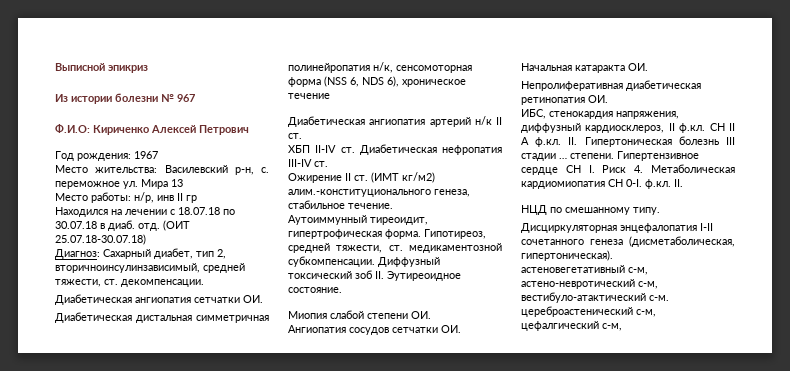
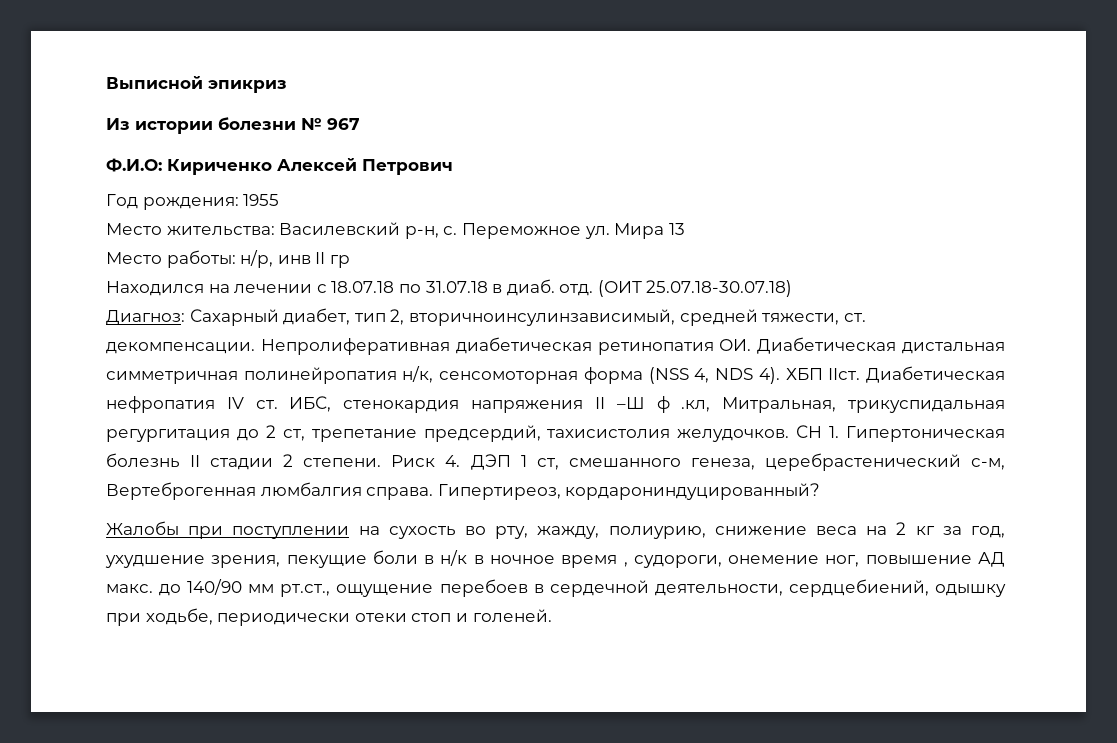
[134,151,158,159] 1967 -> [243,194,280,206] 1955
[55,181,120,189] переможное -> [461,223,581,239] Переможное
[55,221,97,229] 30.07.18 -> [425,281,488,293] 31.07.18
[55,294,263,305] // Диабетическая ангиопатия сетчатки ОИ. // -> [260,337,752,355] Непролиферативная диабетическая ретинопатия ОИ.
[350,76,466,87] [288,93,330,99] [288,116,502,127] [288,133,302,139] [288,145,355,153] 6, NDS 6), хроническое течение // Диабетическая ангиопатия артерий н/к II ст. // ХБП II-IV ст. -> [694,367,861,384] 4, NDS 4). ХБП IIст.
[288,159,328,167] [288,172,435,183] [288,189,470,197] [288,200,393,209] [288,215,428,225] [288,229,486,239] [288,243,502,253] [288,256,440,267] [288,270,461,281] [288,287,342,293] [288,310,431,319] [288,325,461,335] [521,63,648,73] [521,80,701,91] [521,95,608,105] [521,109,679,119] [521,123,735,133] [521,136,735,147] [521,151,699,161] [521,164,735,175] [521,179,683,189] [521,205,660,215] [521,223,713,233] [521,236,735,247] [521,250,613,261] [521,265,648,275] [521,279,658,289] [521,292,669,303] [521,306,656,317] [521,321,622,331] III-IV ст. // Ожирение II ст. (ИМТ кг/м2) алим.-конституционального генеза, стабильное течение. // Аутоиммунный тиреоидит, гипертрофическая форма. Гипотиреоз, средней тяжести, ст. медикаментозной субкомпенсации. Диффузный токсический зоб II. Эутиреоидное состояние. // Миопия слабой степени ОИ. // Ангиопатия сосудов сетчатки ОИ. Начальная катаракта ОИ. // Непролиферативная диабетическая ретинопатия ОИ. // ИБС, стенокардия напряжения, диффузный кардиосклероз, II ф.кл. СН II А ф.кл. II. Гипертоническая болезнь III стадии … степени. Гипертензивное сердце СН I. Риск 4. Метаболическая кардиомиопатия СН 0-I. ф.кл. II. // НЦД по смешанному типу. // Дисциркуляторная энцефалопатия I-II сочетанного генеза (дисметаболическая, гипертоническая). // астеновегетативный с-м, астено-невротический с-м, вестибуло-атактический с-м. цереброастенический с-м, цефалгический с-м, -> [226,396,1006,413] [106,425,1005,442] [106,453,1006,471] [106,482,821,500] [106,521,1006,539] [105,550,1006,568] [106,579,1007,597] [106,608,552,626] IV ст. ИБС, стенокардия напряжения II –Ш ф .кл, Митральная, трикуспидальная регургитация до 2 ст, трепетание предсердий, тахисистолия желудочков. СН 1. Гипертоническая болезнь II стадии 2 степени. Риск 4. ДЭП 1 ст, смешанного генеза, церебрастенический с-м, Вертеброгенная люмбалгия справа. Гипертиреоз, кордарониндуцированный? // Жалобы при поступлении на сухость во рту, жажду, полиурию, снижение веса на 2 кг за год, ухудшение зрения, пекущие боли в н/к в ночное время , судороги, онемение ног, повышение АД макс. до 140/90 мм рт.ст., ощущение перебоев в сердечной деятельности, сердцебиений, одышку при ходьбе, периодически отеки стоп и голеней.

